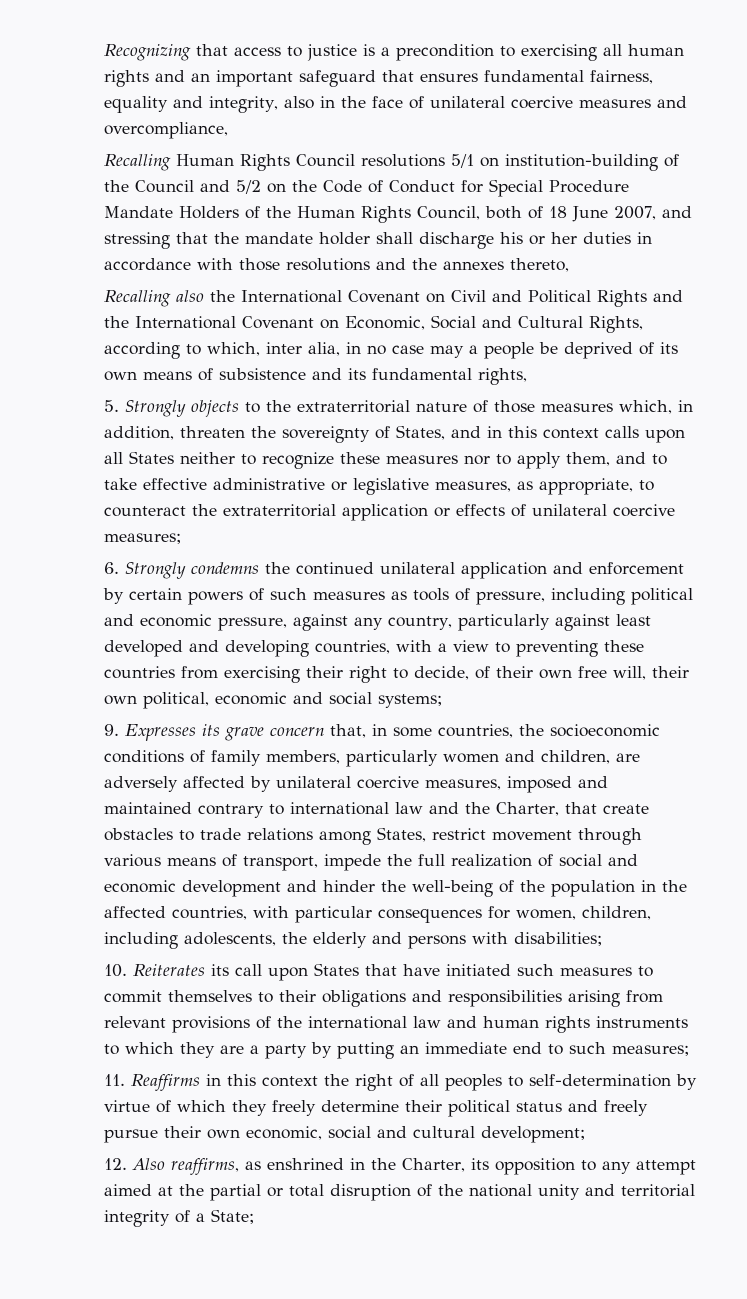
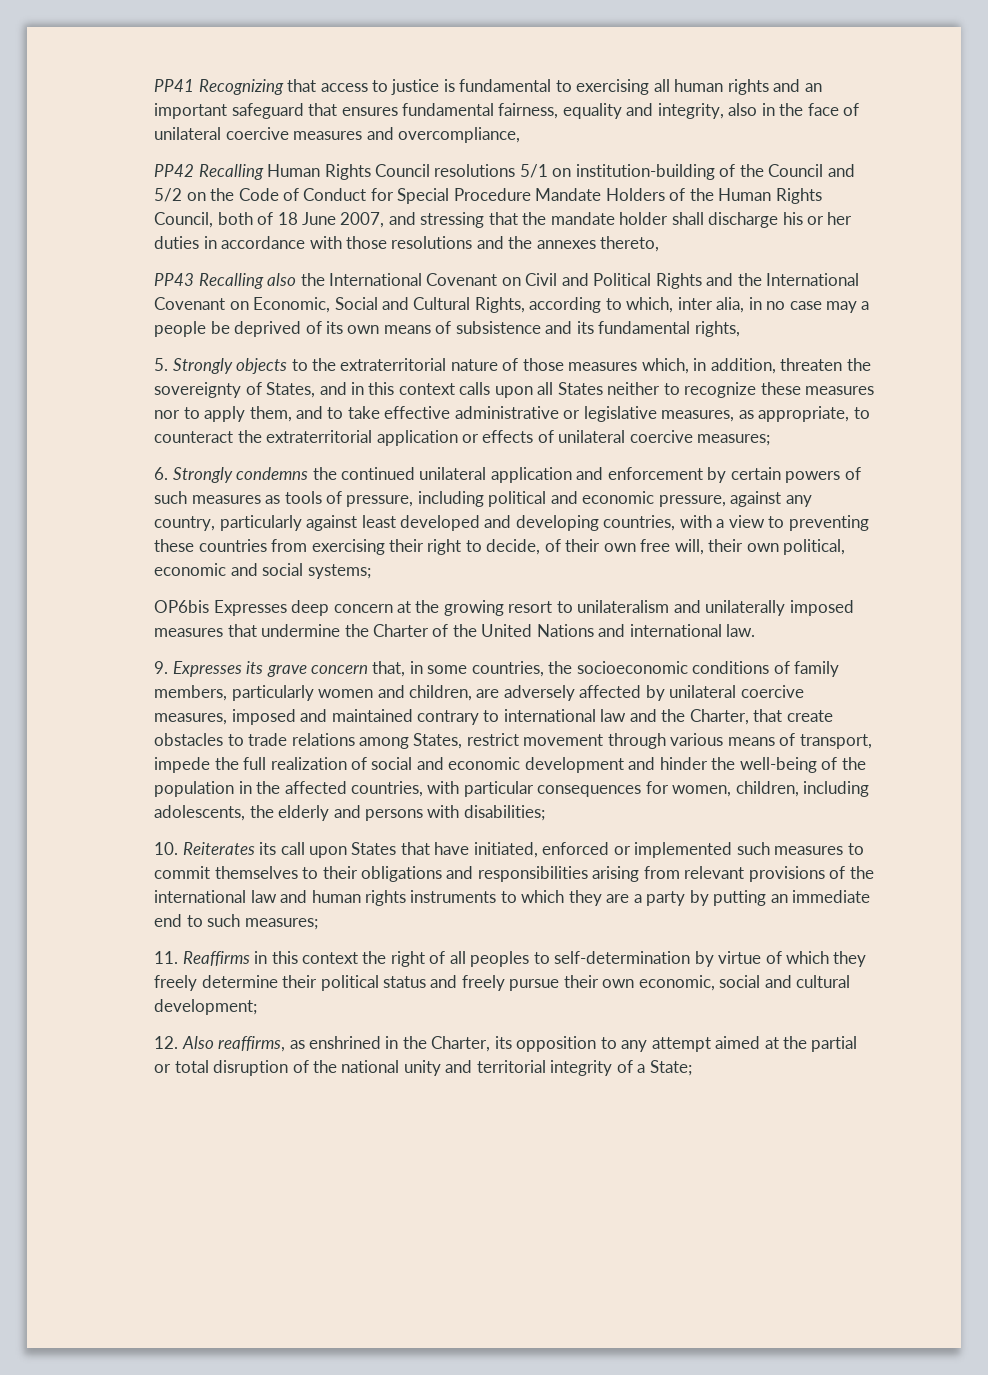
(104, 52) none -> [154,79,195,92] PP41
[381,44,495,61] a precondition -> [459,79,552,92] fundamental
(229, 130) none -> [154,164,195,177] PP42
(570, 265) none -> [154,273,195,286] PP43
(443, 701) none -> [154,600,854,616] [154,624,756,637] // OP6bis Expresses deep concern at the growing resort to unilateralism and unilaterally imposed measures that undermine the Charter of the United Nations and international law.
[446,964,512,976] initiated -> [473,842,733,858] initiated, enforced or implemented

